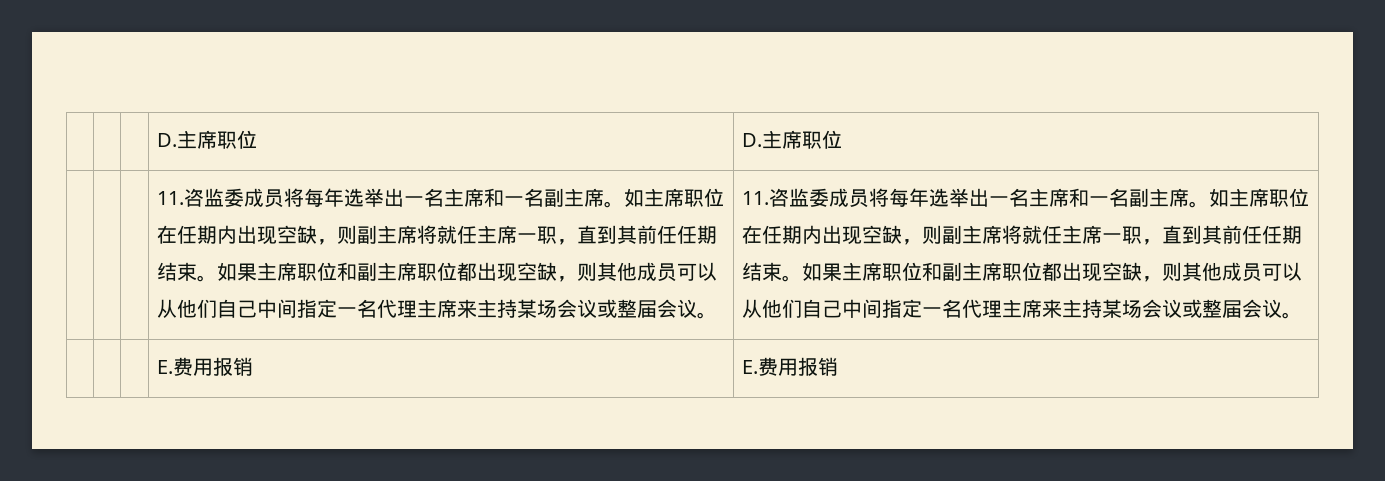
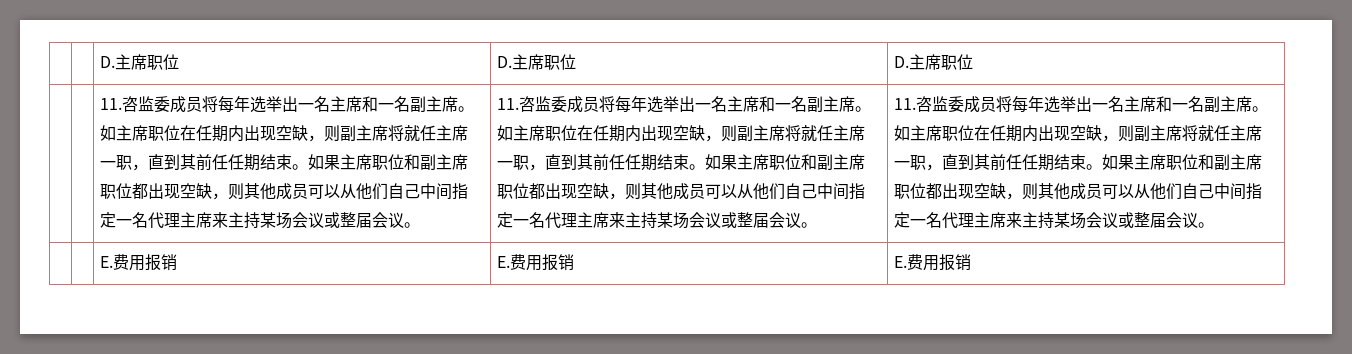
(156, 140) | | -> [100,54,180,70] | | D.主席职位
(842, 139) none -> [100,96,475,113] [100,125,469,142] [100,154,469,171] [100,183,469,200] [100,212,421,229] 11.咨监委成员将每年选举出一名主席和一名副主席。如主席职位在任期内出现空缺，则副主席将就任主席一职，直到其前任任期结束。如果主席职位和副主席职位都出现空缺，则其他成员可以从他们自己中间指定一名代理主席来主持某场会议或整届会议。
(1302, 315) none -> [100,254,178,271] E.费用报销

